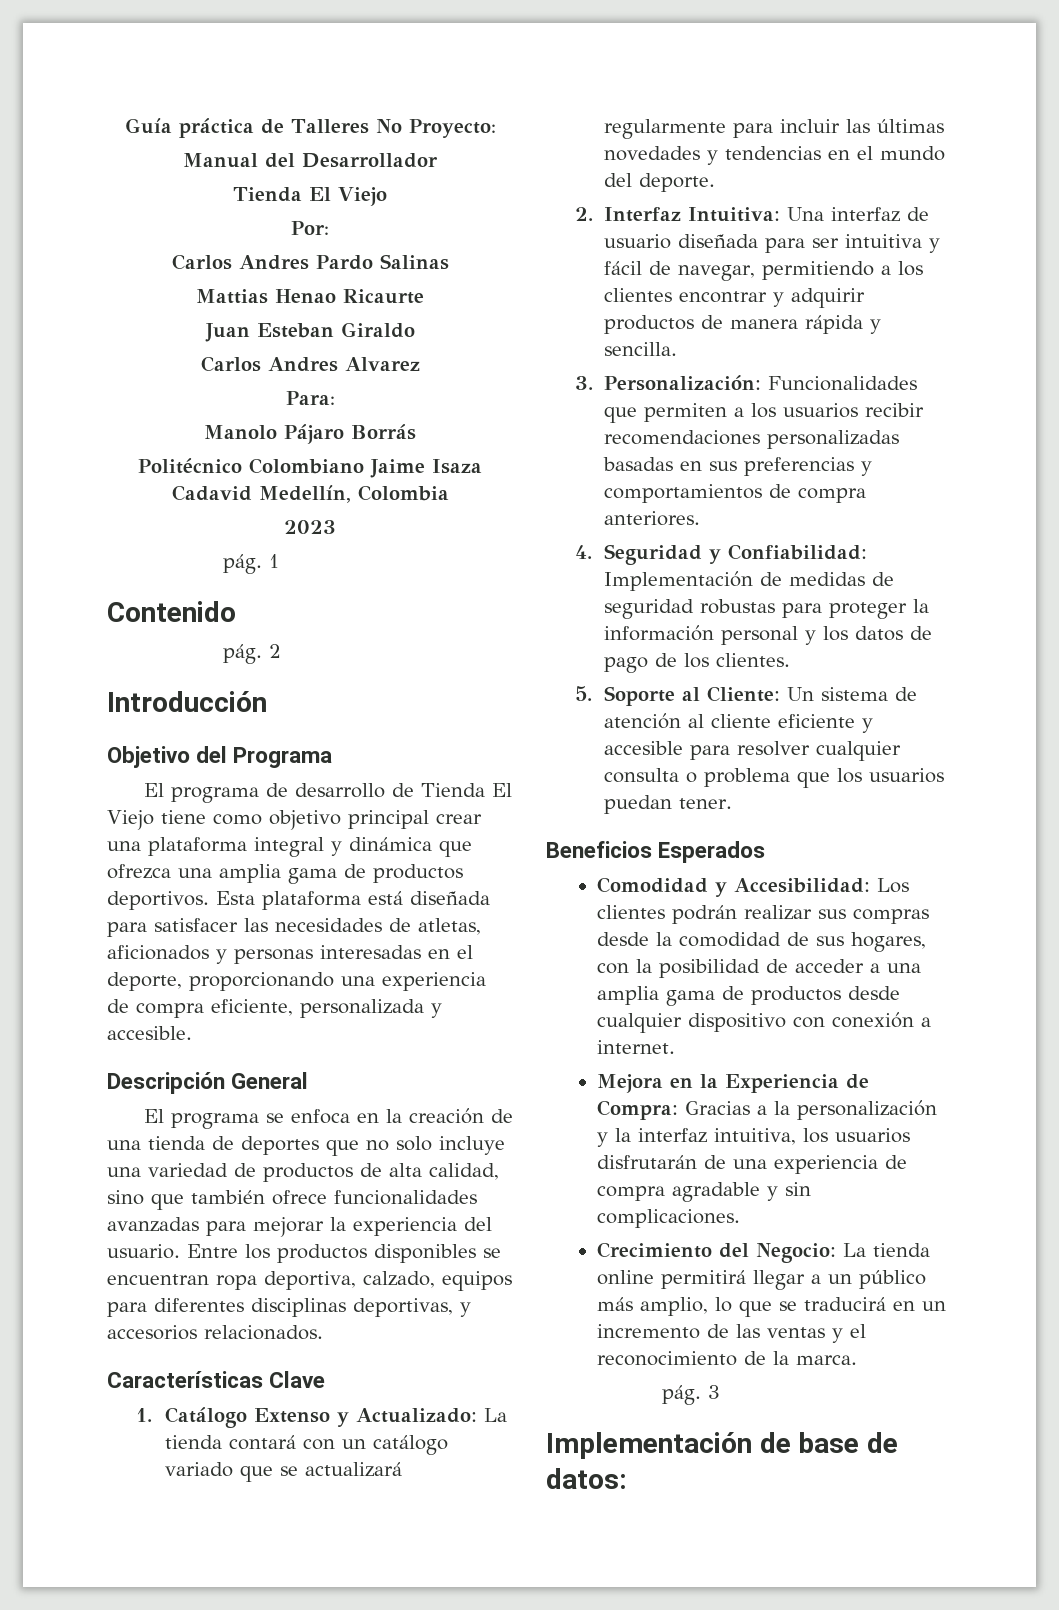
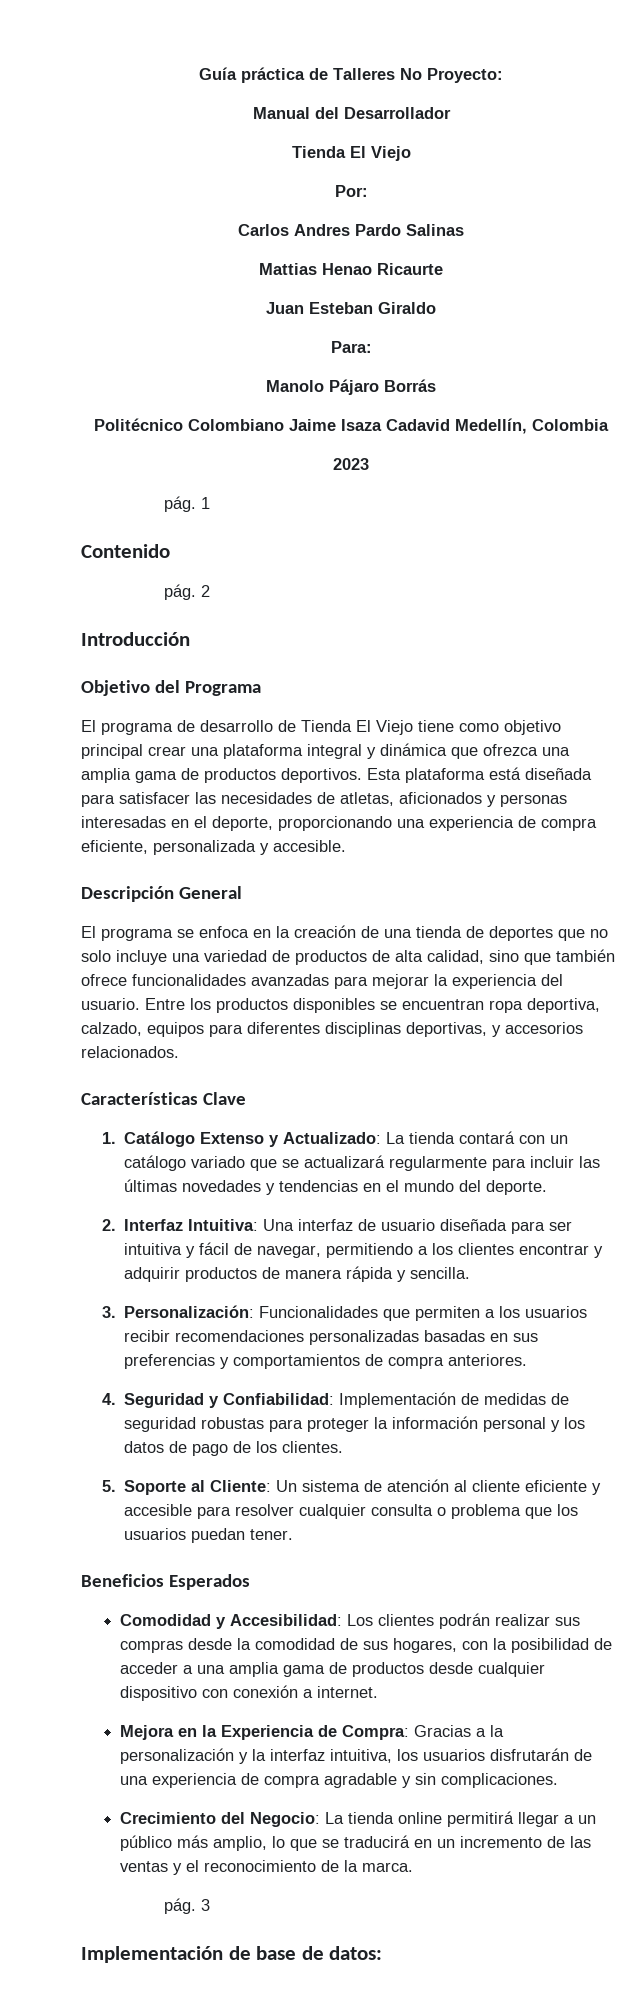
[200,356,420,372] // Carlos Andres Alvarez -> (436, 308) none

